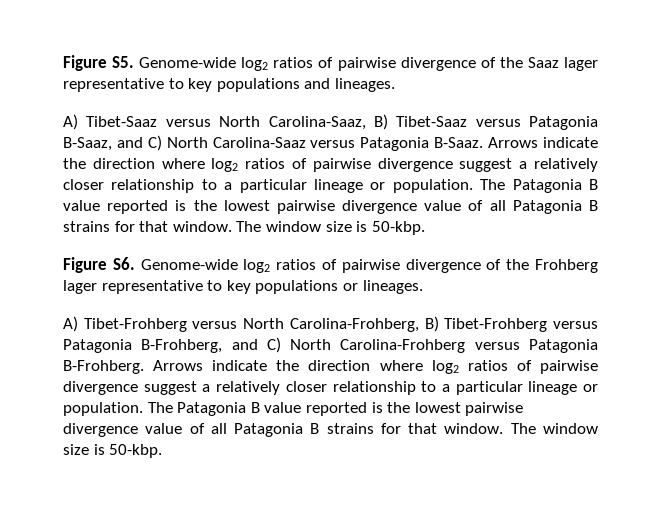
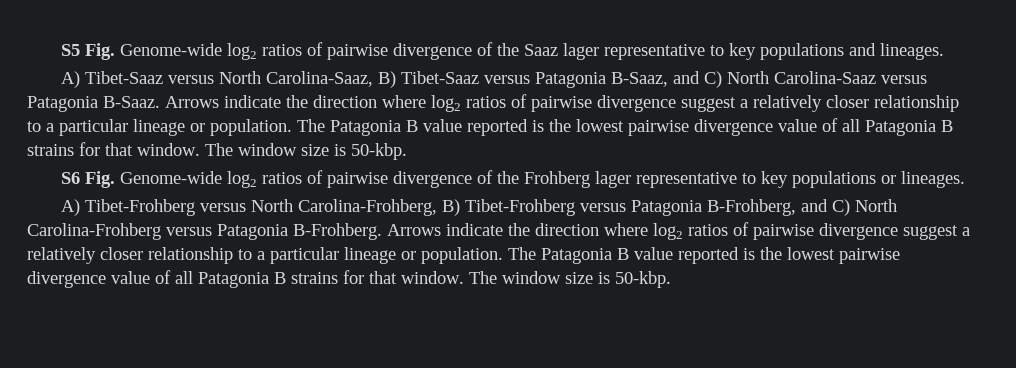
[63,55,135,71] Figure S5. -> [60,43,115,60] S5 Fig.
[63,257,135,273] Figure S6. -> [60,171,115,188] S6 Fig.

